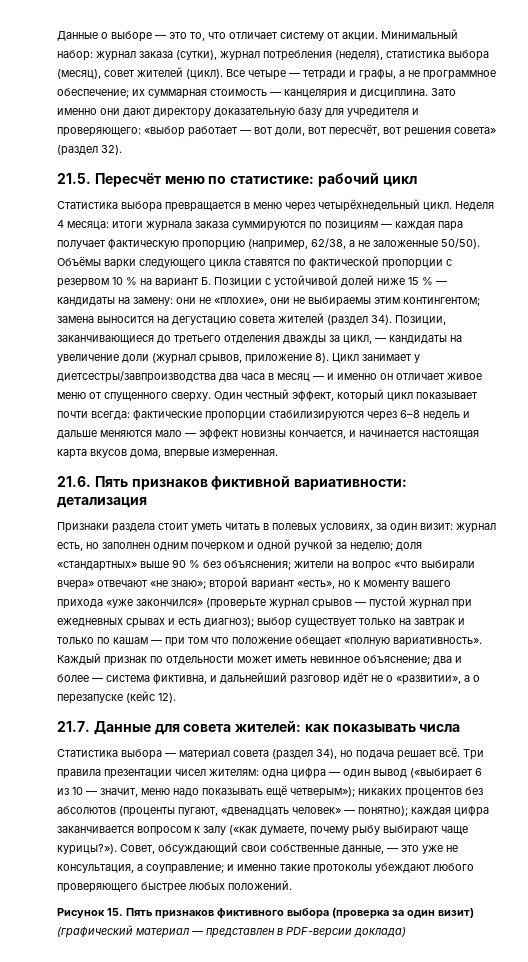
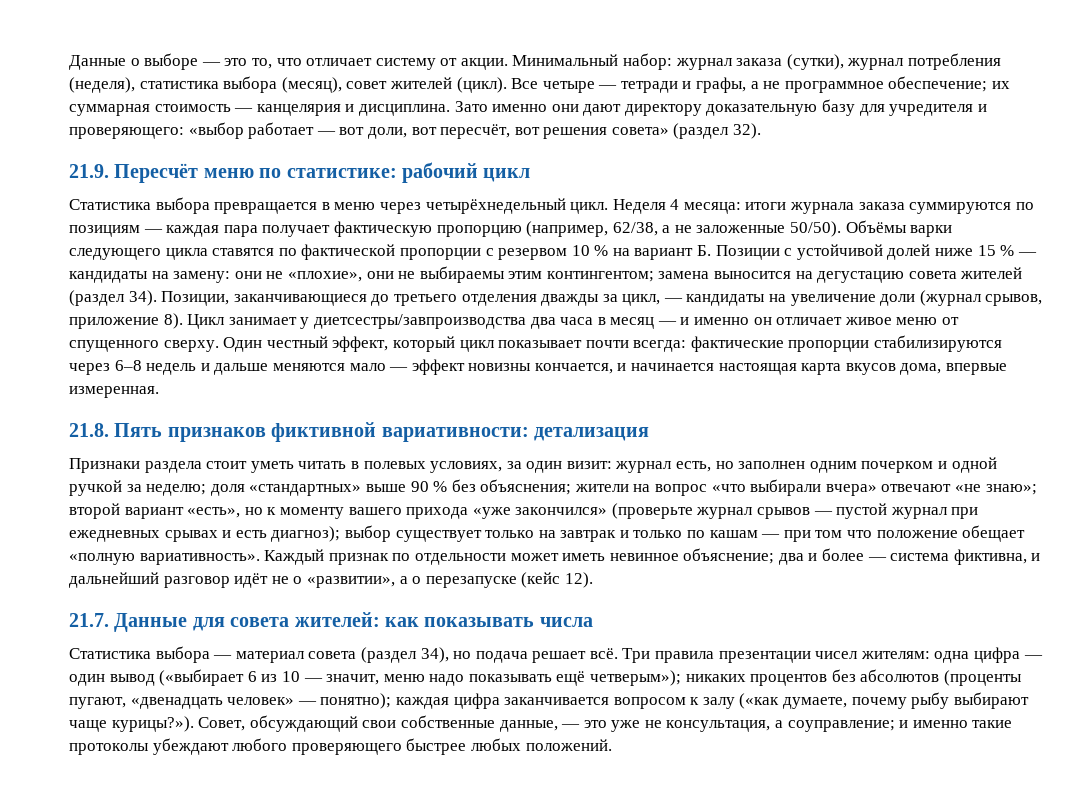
[57,173,91,184] 21.5. -> [69,164,109,178] 21.9.
[57,476,91,487] 21.6. -> [69,423,109,437] 21.8.
[57,908,474,919] [57,925,406,938] // Рисунок 15. Пять признаков фиктивного выбора (проверка за один визит) (графический материал — представлен в PDF-версии доклада) -> (612, 745) none

